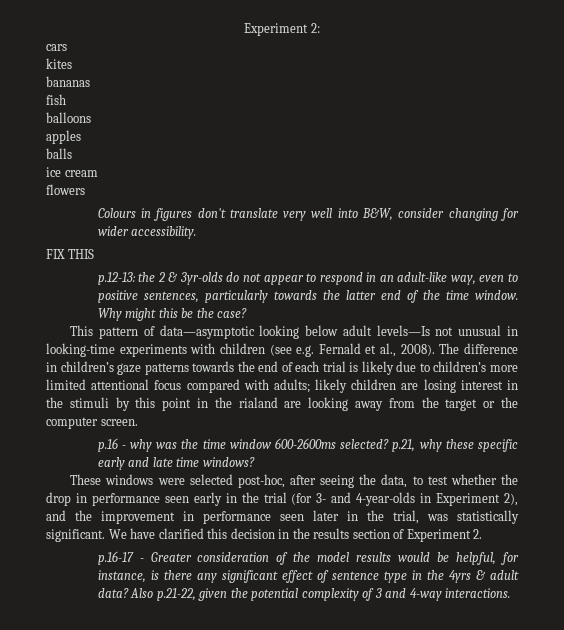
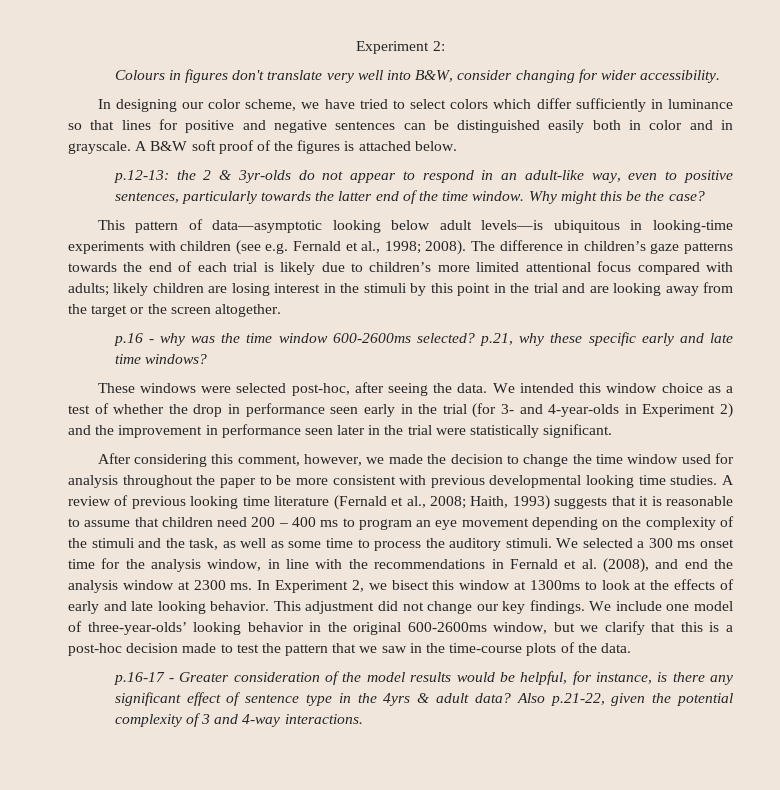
[46,44,67,51] [46,58,72,69] [46,76,90,87] [46,94,66,105] [46,112,91,123] [46,130,81,144] [46,148,72,159] [46,167,98,177] [46,184,85,195] // cars // kites // bananas // fish // balloons // apples // balls // ice cream // flowers -> (445, 46) none
[46,249,94,259] FIX THIS -> [97,98,733,112] [68,119,733,133] [68,140,457,154] In designing our color scheme, we have tried to select colors which differ sufficiently in luminance so that lines for positive and negative sentences can be distinguished easily both in color and in grayscale. A B&W soft proof of the figures is attached below.
[376,325,502,336] levels—Is not unusual -> [481,220,620,233] levels—is ubiquitous
(397, 350) none -> [384,241,421,254] 1998;
[238,397,278,408] rialand -> [533,283,586,293] trial and
[46,417,138,429] computer screen. -> [170,304,281,317] screen altogether.
[381,474,448,488] data, to test -> [457,383,734,393] [68,403,109,414] data. We intended this window choice as a test of
[504,493,518,506] 2), -> [719,403,733,418] 2)
[393,510,448,524] trial, was -> [407,425,466,435] trial were
[108,528,483,542] We have clarified this decision in the results section of Experiment 2. -> [97,453,735,467] [68,475,734,488] [68,495,733,510] [68,516,735,530] [68,538,734,551] [68,558,734,573] [68,579,735,593] [68,600,733,614] [68,621,733,635] [68,642,631,656] // After considering this comment, however, we made the decision to change the time window used for analysis throughout the paper to be more consistent with previous developmental looking time studies. A review of previous looking time literature (Fernald et al., 2008; Haith, 1993) suggests that it is reasonable to assume that children need 200 – 400 ms to program an eye movement depending on the complexity of the stimuli and the task, as well as some time to process the auditory stimuli. We selected a 300 ms onset time for the analysis window, in line with the recommendations in Fernald et al. (2008), and end the analysis window at 2300 ms. In Experiment 2, we bisect this window at 1300ms to look at the effects of early and late looking behavior. This adjustment did not change our key findings. We include one model of three-year-olds’ looking behavior in the original 600-2600ms window, but we clarify that this is a post-hoc decision made to test the pattern that we saw in the time-course plots of the data.

